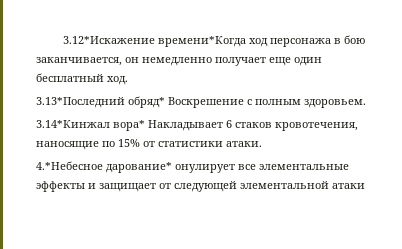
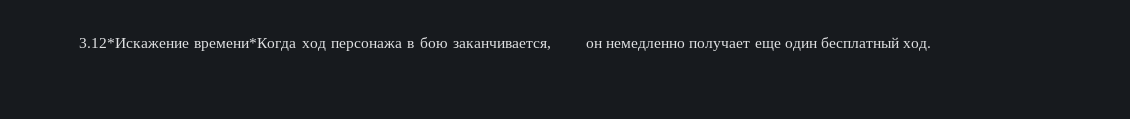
[36,96,366,108] [36,120,358,131] [36,139,262,150] [36,161,349,173] [36,181,365,192] // 3.13*Последний обряд* Воскрешение с полным здоровьем. // 3.14*Кинжал вора* Накладывает 6 стаков кровотечения, наносящие по 15% от статистики атаки. // 4.*Небесное дарование* онулирует все элементальные эффекты и защищает от следующей элементальной атаки -> (932, 46) none

